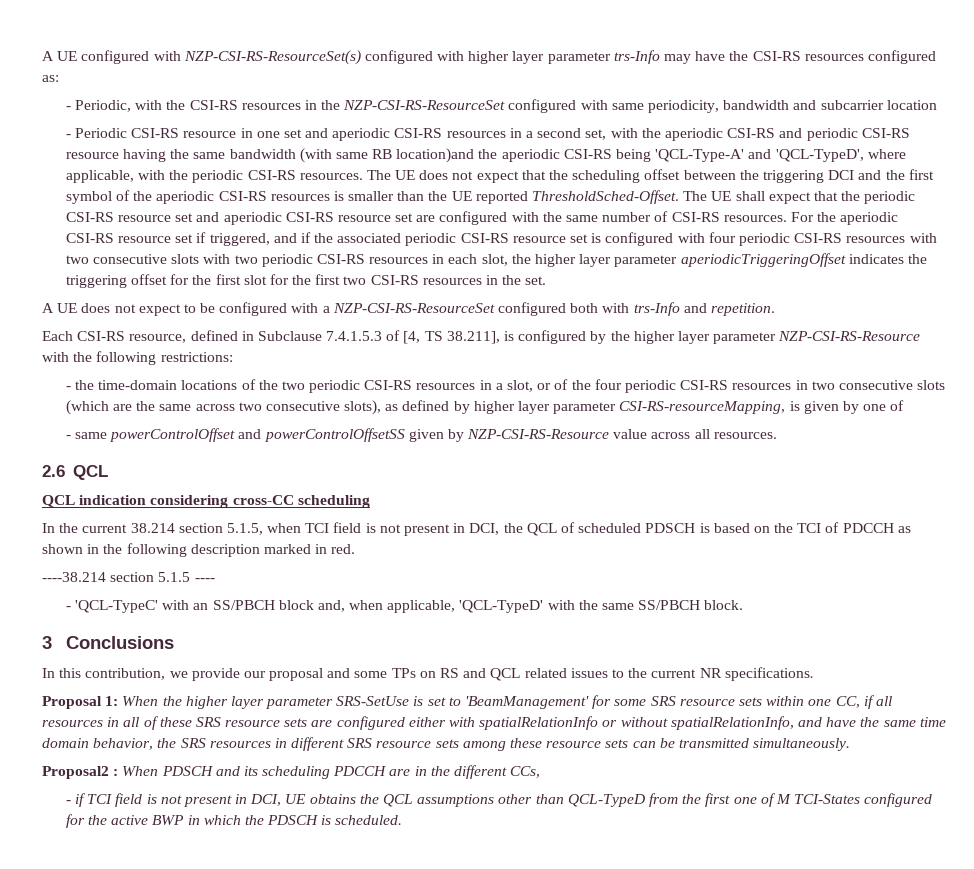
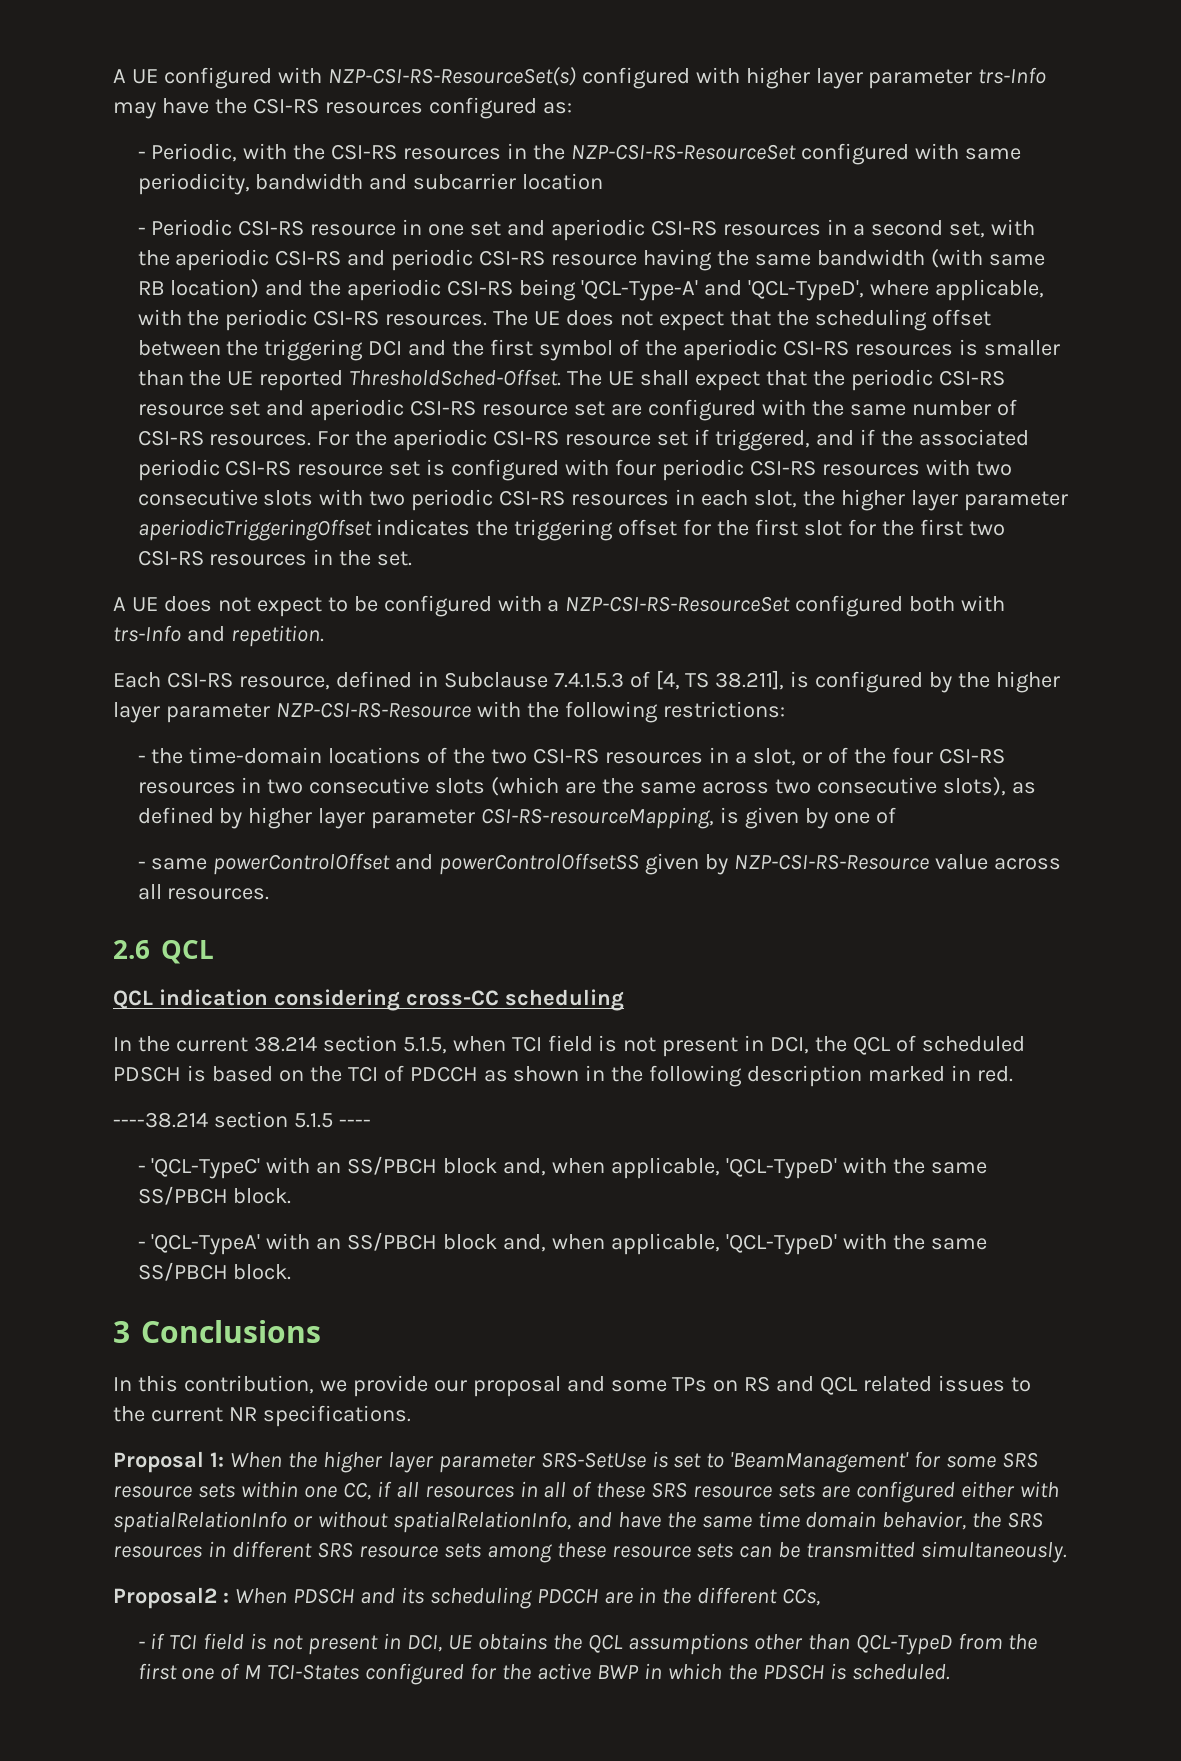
[396,148,475,163] location)and -> [170,279,304,298] location) and
[309,380,361,393] periodic -> (528, 756) none
[624,380,676,393] periodic -> (933, 755) none
(744, 605) none -> [137,1232,987,1255] [137,1262,292,1281] // - 'QCL-TypeA' with an SS/PBCH block and, when applicable, 'QCL-TypeD' with the same SS/PBCH block.

